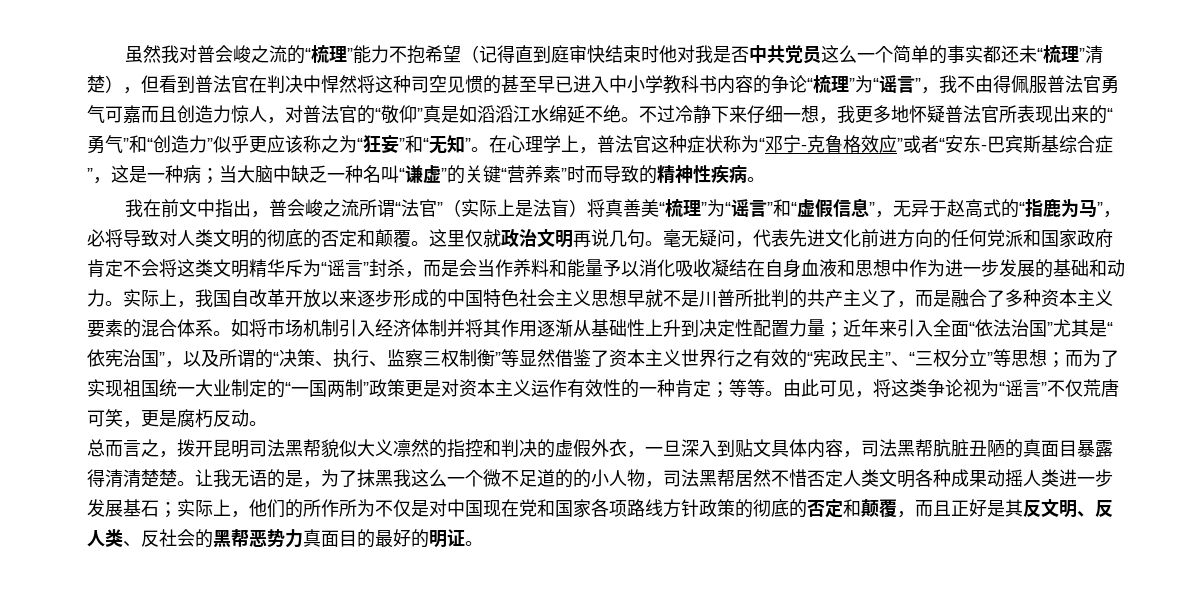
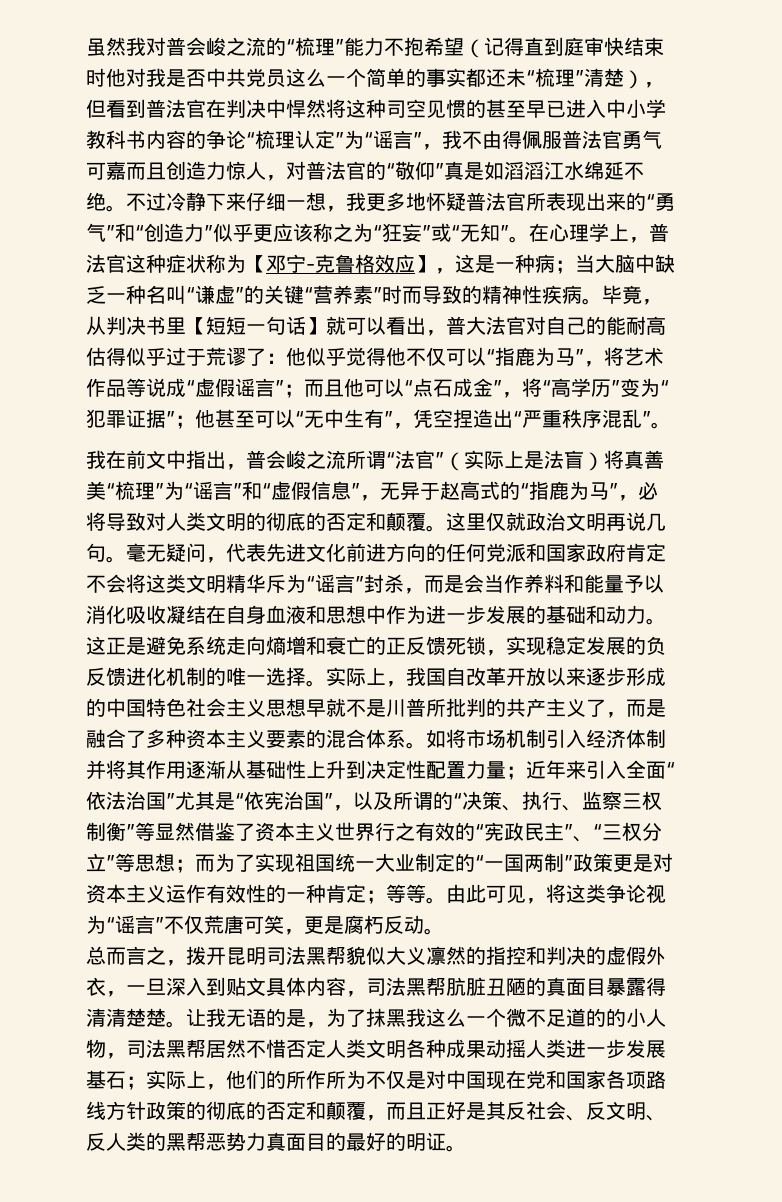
(849, 84) none -> [295,130,335,149] 认定
[405,135,423,153] 和 -> [431,223,451,242] 或
[759,138,765,151] “ -> [246,255,266,273] 【
[897,135,1113,154] [87,168,93,181] ”或者“安东-巴宾斯基综合症” -> [415,255,435,273] 】
(765, 179) none -> [602,285,662,305] [86,316,666,336] [86,347,664,367] [86,378,669,398] [86,409,671,429] 毕竟，从判决书里【短短一句话】就可以看出，普大法官对自己的能耐高估得似乎过于荒谬了：他似乎觉得他不仅可以“指鹿为马”，将艺术作品等说成“虚假谣言”；而且他可以“点石成金”，将“高学历”变为“犯罪证据”；他甚至可以“无中生有”，凭空捏造出“严重秩序混乱”。
(123, 303) none -> [86,636,666,656] [86,667,326,687] 这正是避免系统走向熵增和衰亡的正反馈死锁，实现稳定发展的负反馈进化机制的唯一选择。
(1041, 508) none -> [526,1101,606,1121] 社会、反
[123,529,195,547] 、反社会 -> (146, 1141) none

